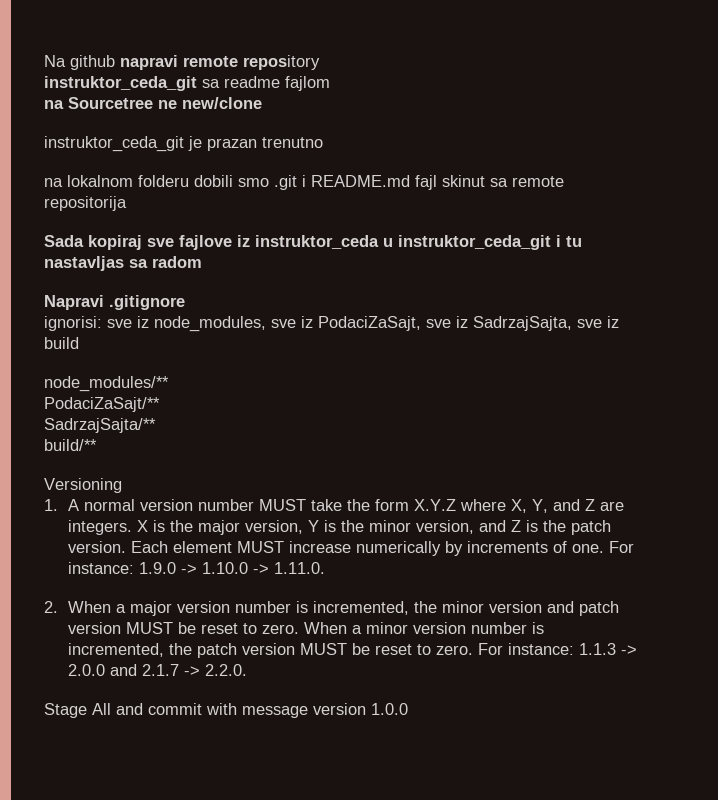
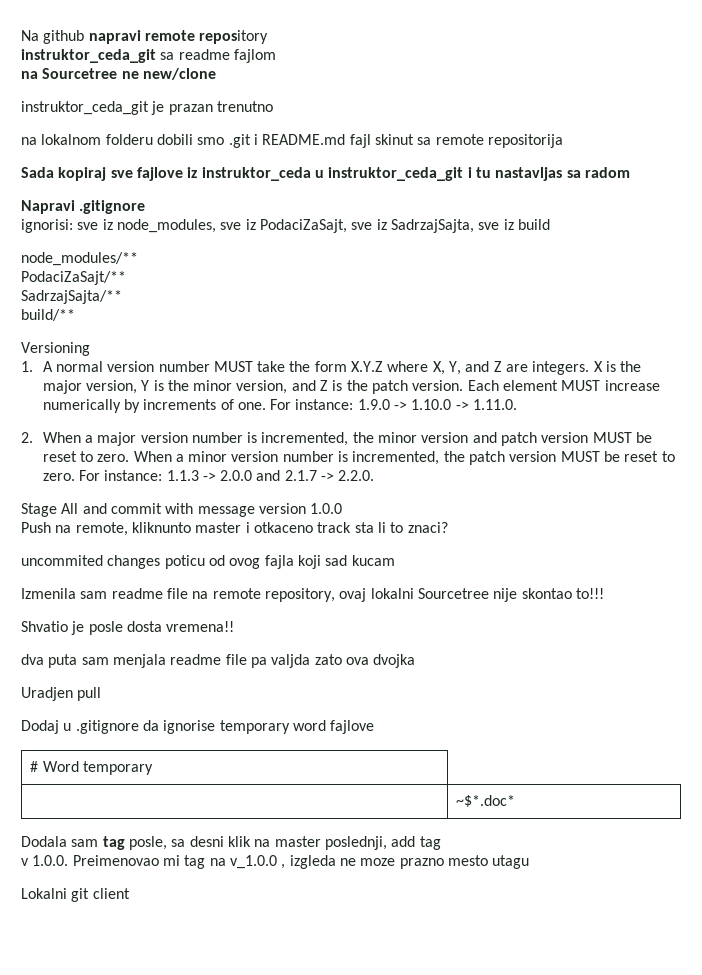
(408, 709) none -> [21,522,448,536] [21,555,395,569] [21,588,604,602] [21,621,235,635] [21,654,416,668] [21,687,102,701] [21,720,375,734] [30,761,153,775] [456,795,516,807] [21,836,441,850] [21,855,530,869] [21,888,130,902] // Push na remote, kliknunto master i otkaceno track sta li to znaci? // uncommited changes poticu od ovog fajla koji sad kucam // Izmenila sam readme file na remote repository, ovaj lokalni Sourcetree nije skontao to!!! // Shvatio je posle dosta vremena!! // dva puta sam menjala readme file pa valjda zato ova dvojka // Uradjen pull // Dodaj u .gitignore da ignorise temporary word fajlove // # Word temporary // | ~$*.doc* // Dodala sam tag posle, sa desni klik na master poslednji, add tag // v 1.0.0. Preimenovao mi tag na v_1.0.0 , izgleda ne moze prazno mesto utagu // Lokalni git client

